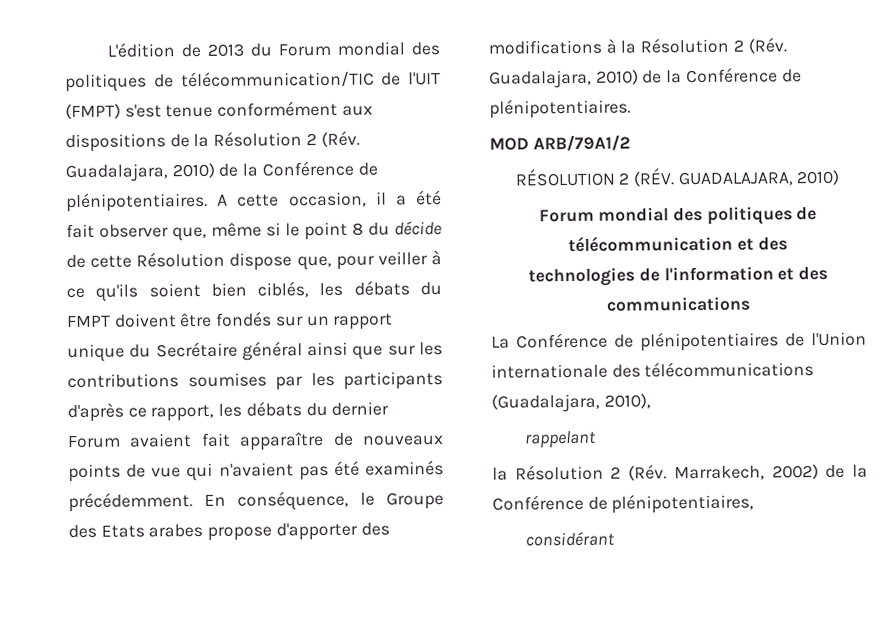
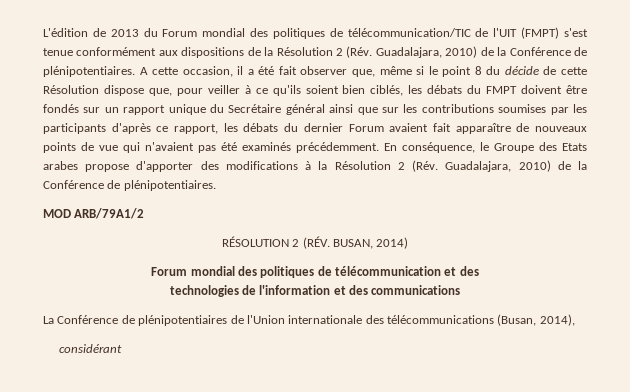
[677,169,840,187] GUADALAJARA, 2010) -> [332,237,409,249] BUSAN, 2014)
[491,393,651,413] [523,430,597,449] [492,464,868,481] [492,493,755,514] (Guadalajara, 2010), // rappelant // la Résolution 2 (Rév. Marrakech, 2002) de la Conférence de plénipotentiaires, -> [497,314,575,326] (Busan, 2014),

